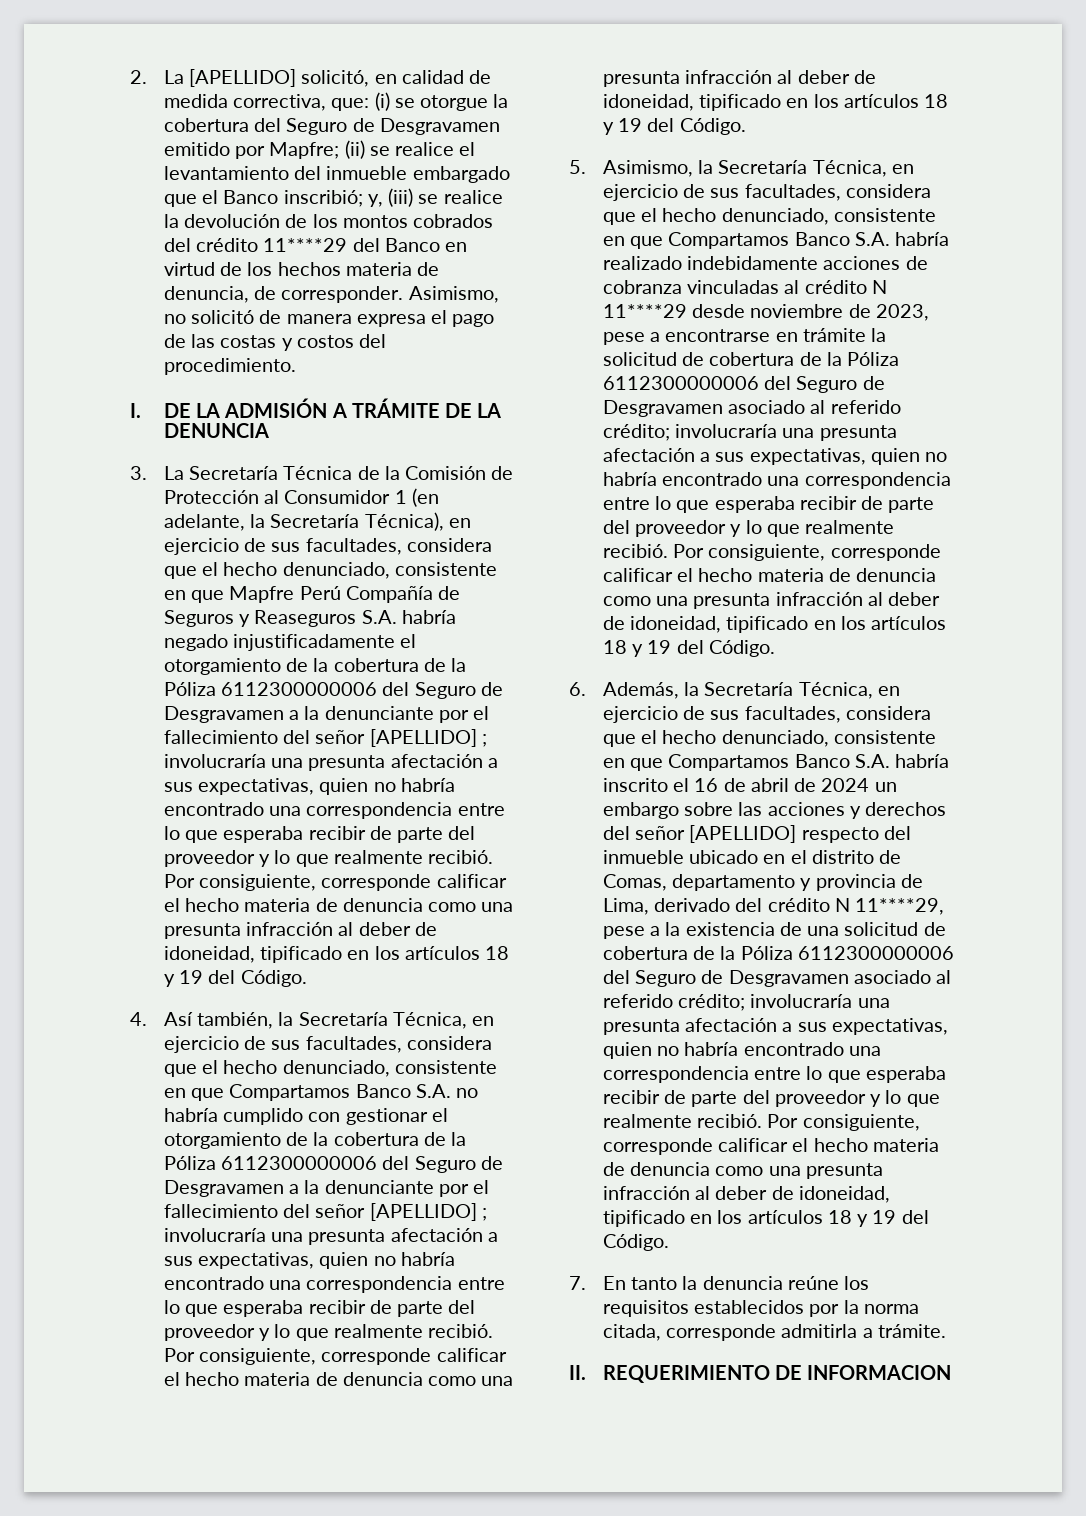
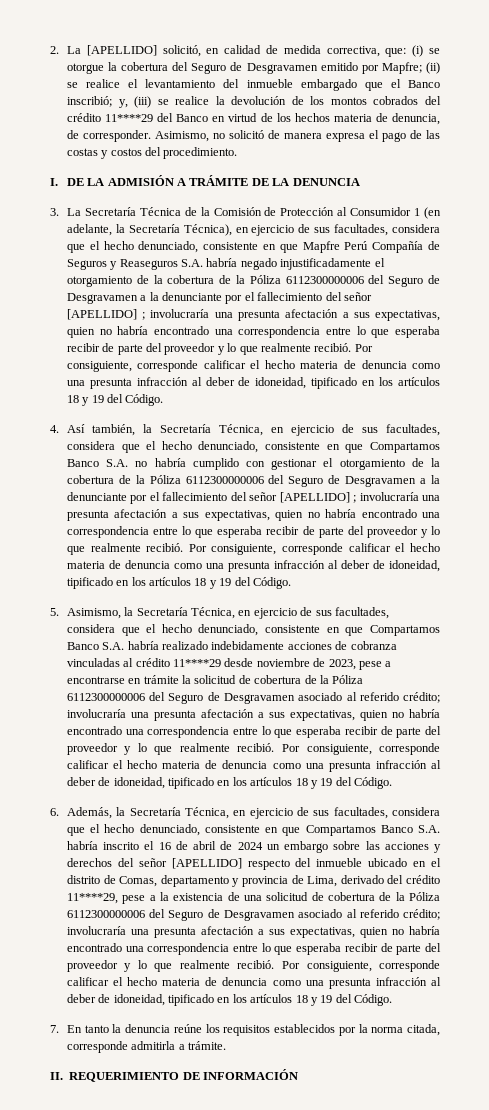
[871,280,887,294] N -> (170, 662) none
[834,898,850,912] N -> (440, 879) none
[807,1365,952,1380] INFORMACION -> [203,1069,298,1080] INFORMACIÓN

